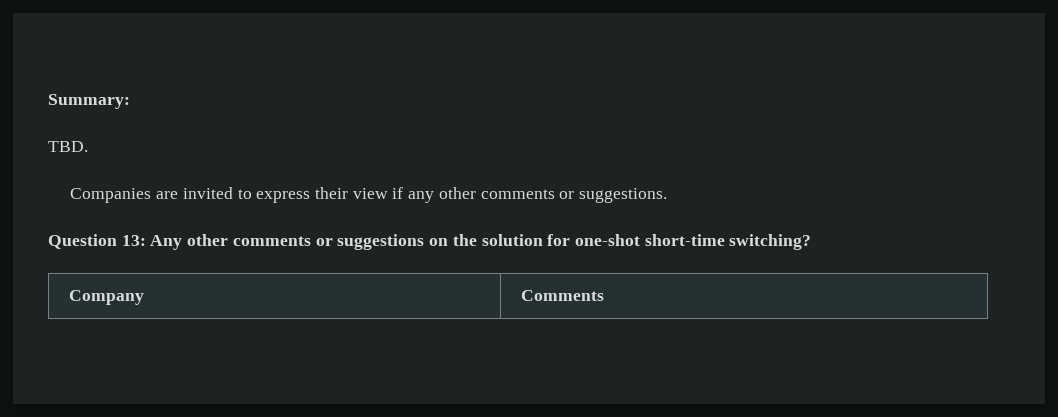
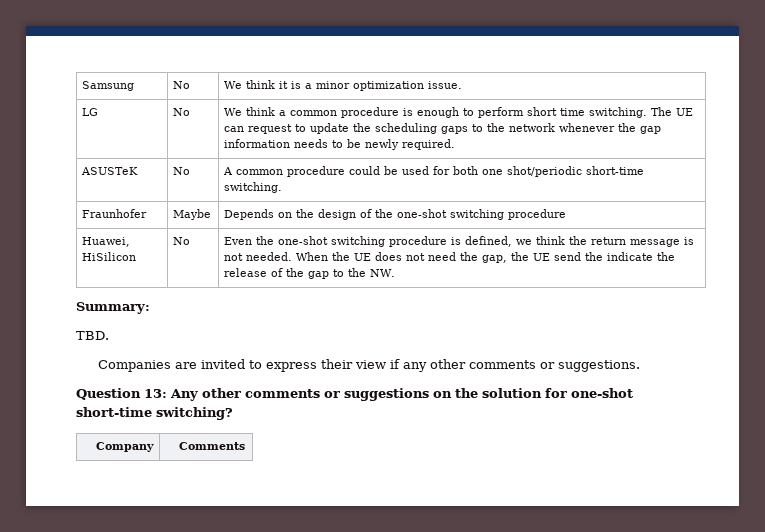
(48, 101) none -> [82,81,135,91] [173,81,191,89] [224,80,463,91] [82,108,99,116] [173,108,191,116] [224,107,694,118] [224,123,662,134] [224,139,456,150] [81,167,139,175] [173,167,191,175] [223,166,645,177] [224,182,283,193] [82,209,148,218] [173,209,212,220] [224,209,567,220] [82,237,131,247] [82,252,137,261] [173,237,191,245] [224,236,695,247] [224,252,676,263] [224,268,396,279] Samsung | No | We think it is a minor optimization issue. // LG | No | We think a common procedure is enough to perform short time switching. The UE can request to update the scheduling gaps to the network whenever the gap information needs to be newly required. // ASUSTeK | No | A common procedure could be used for both one shot/periodic short-time switching. // Fraunhofer | Maybe | Depends on the design of the one-shot switching procedure // Huawei, HiSilicon | No | Even the one-shot switching procedure is defined, we think the return message is not needed. When the UE does not need the gap, the UE send the indicate the release of the gap to the NW. //

